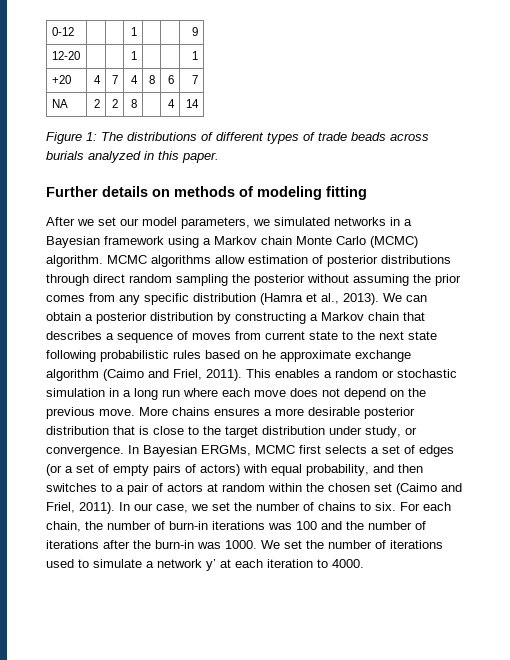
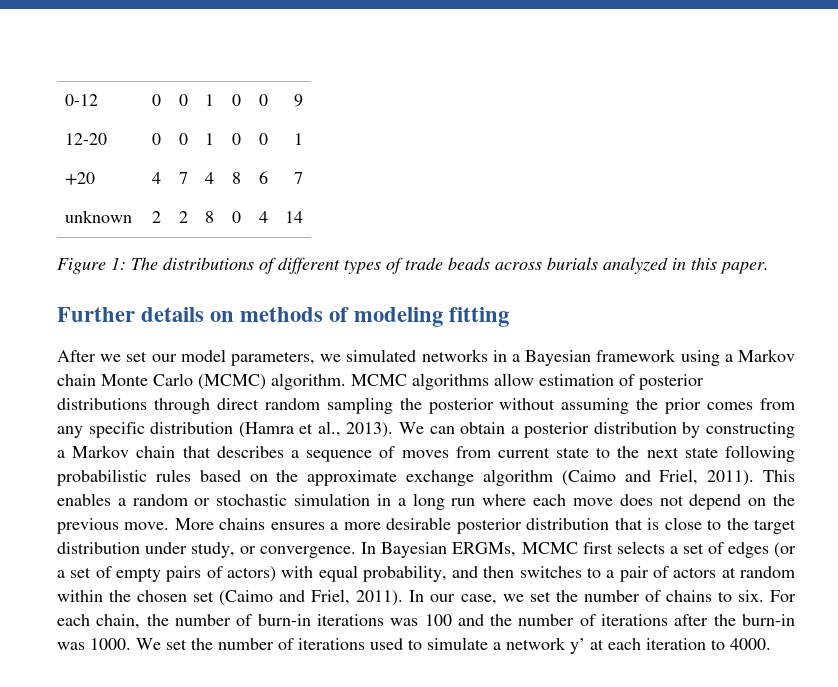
[131,27,138,36] | | 1 | | -> [151,94,161,106] [178,94,188,106] [204,94,214,106] [231,94,241,106] [258,94,268,106] 0 | 0 | 1 | 0 | 0
[131,51,138,60] | | 1 | | -> [151,133,161,145] [178,133,188,145] [204,133,214,145] [231,133,241,145] [258,133,268,145] 0 | 0 | 1 | 0 | 0
[51,99,68,108] NA -> [65,210,133,223] unknown
(138, 103) none -> [231,211,241,223] 0
[262,350,276,359] he -> [276,470,299,482] the

